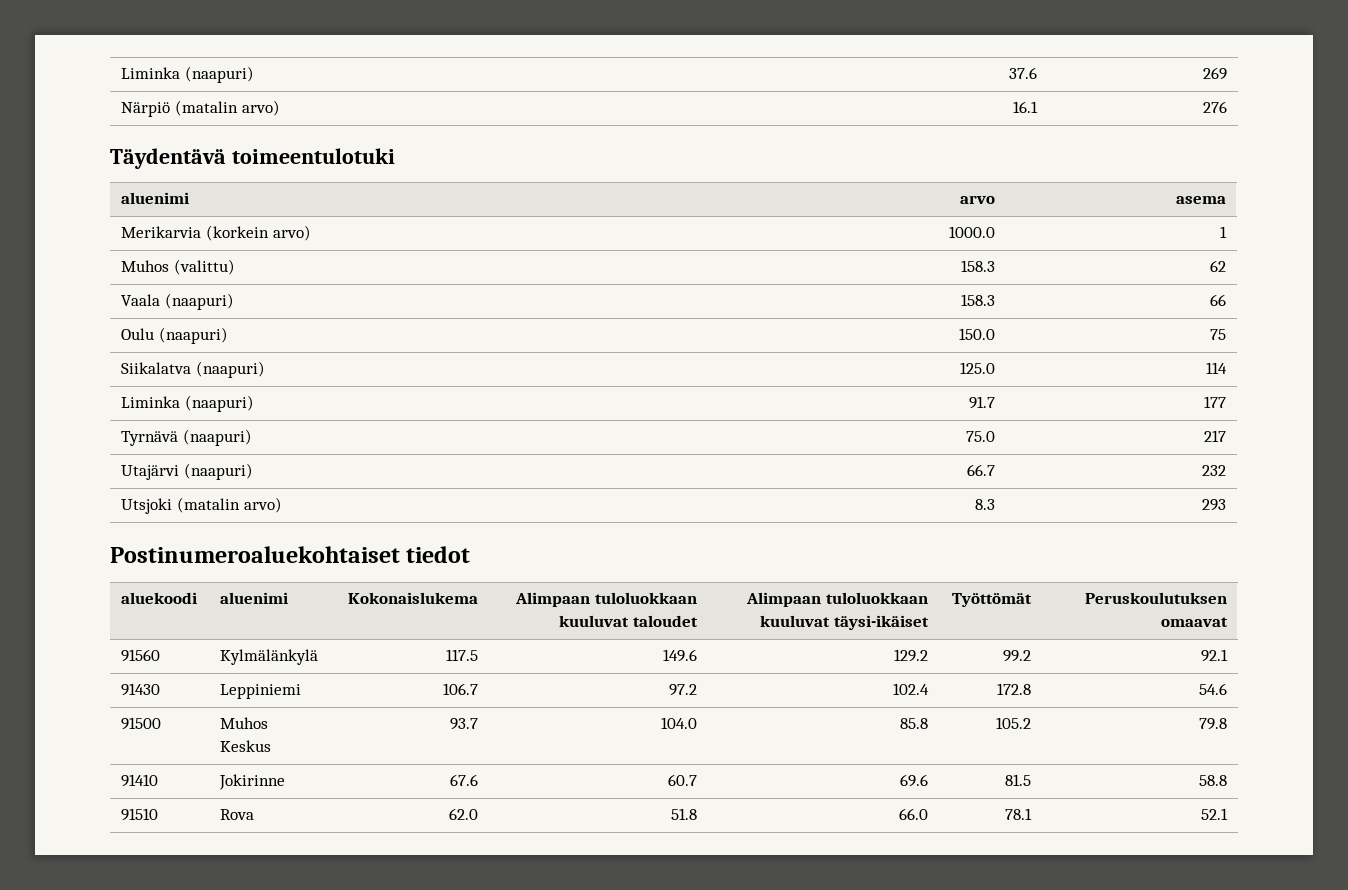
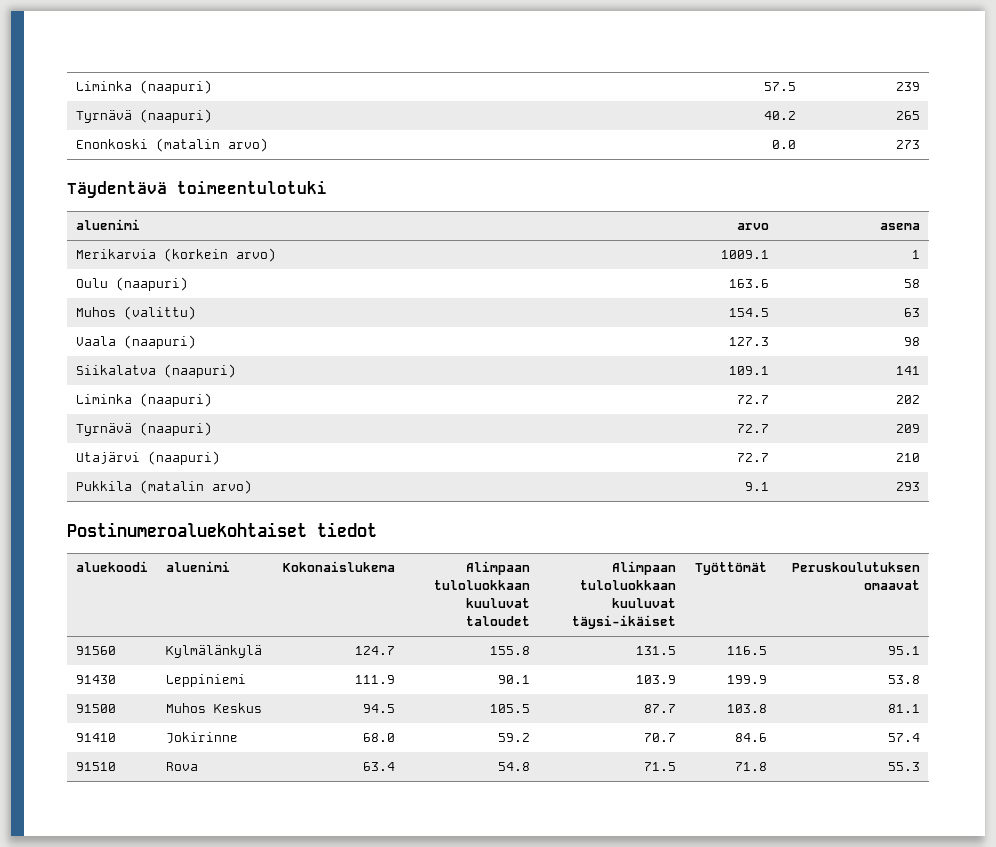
[121,66,255,83] [1008,67,1037,79] [1202,67,1227,80] [121,100,280,117] [1012,101,1038,113] [1202,101,1227,113] Liminka (naapuri) | 37.6 | 269 // Närpiö (matalin arvo) | 16.1 | 276 -> [75,80,212,94] [764,82,797,91] [896,82,921,91] [75,109,212,123] [764,111,797,120] [896,111,921,120] [75,138,268,152] [772,140,797,149] [896,140,921,149] Liminka (naapuri) | 57.5 | 239 // Tyrnävä (naapuri) | 40.2 | 265 // Enonkoski (matalin arvo) | 0.0 | 273
[948,226,995,238] [1219,226,1227,238] 1000.0 | 1 -> [721,250,770,259] [912,250,921,259] [75,277,188,291] [729,279,770,288] [904,279,921,288] 1009.1 | 1 // Oulu (naapuri) | 163.6 | 58
[960,260,995,272] [1209,260,1226,272] 158.3 | 62 -> [729,308,770,317] [904,308,921,317] 154.5 | 63
[960,294,995,306] [1209,294,1226,306] [121,327,229,344] [958,328,995,340] [1209,329,1226,340] 158.3 | 66 // Oulu (naapuri) | 150.0 | 75 -> [729,337,770,346] [904,337,921,346] 127.3 | 98
[959,362,995,374] [1205,362,1227,374] [121,395,255,412] [968,396,995,409] [1203,396,1226,408] [121,429,253,446] [965,431,995,442] [1203,430,1226,442] 125.0 | 114 // Liminka (naapuri) | 91.7 | 177 // Tyrnävä (naapuri) | 75.0 | 217 -> [729,366,770,375] [896,366,921,375] [75,393,212,407] [737,395,770,404] [896,395,921,404] [75,422,212,436] [737,424,770,433] [896,424,921,433] 109.1 | 141 // Liminka (naapuri) | 72.7 | 202 // Tyrnävä (naapuri) | 72.7 | 209
[966,464,995,476] [1201,465,1226,476] [121,497,282,514] [974,499,995,510] 66.7 | 232 // Utsjoki (matalin arvo) | 8.3 -> [737,453,770,462] [896,453,921,462] [75,480,252,494] [745,482,770,491] 72.7 | 210 // Pukkila (matalin arvo) | 9.1
[445,649,478,661] [662,649,697,662] [893,649,928,662] [1002,650,1031,662] [1200,649,1228,662] [121,683,161,696] [220,684,302,699] [442,683,478,695] [668,684,697,696] [892,683,929,695] [996,683,1031,695] [1198,683,1227,695] [121,717,162,730] [220,717,269,729] [220,740,272,752] [449,718,478,730] [660,717,697,729] [899,718,928,729] [995,717,1031,729] [1198,718,1227,730] [121,774,159,787] [219,774,286,790] [449,774,478,786] [667,774,697,786] [899,774,928,787] [1004,774,1031,786] [1198,775,1227,786] [121,808,159,821] [220,809,255,820] [448,808,478,820] [670,808,697,820] [898,808,928,820] [1004,808,1032,820] [1200,808,1228,820] 117.5 | 149.6 | 129.2 | 99.2 | 92.1 // 91430 | Leppiniemi | 106.7 | 97.2 | 102.4 | 172.8 | 54.6 // 91500 | Muhos Keskus | 93.7 | 104.0 | 85.8 | 105.2 | 79.8 // 91410 | Jokirinne | 67.6 | 60.7 | 69.6 | 81.5 | 58.8 // 91510 | Rova | 62.0 | 51.8 | 66.0 | 78.1 | 52.1 -> [355,646,396,655] [490,646,531,655] [636,646,677,655] [727,646,768,655] [888,646,921,655] [75,675,116,684] [165,674,246,687] [355,675,396,684] [498,675,531,684] [636,675,677,684] [727,675,768,684] [888,675,921,684] [75,704,116,713] [165,703,262,713] [363,704,396,713] [490,704,531,713] [644,704,677,713] [727,704,768,713] [888,704,921,713] [75,733,116,742] [165,732,238,743] [363,733,396,742] [498,733,531,742] [644,733,677,742] [735,733,768,742] [888,733,921,742] [75,762,116,771] [165,762,198,771] [363,762,396,771] [498,762,531,771] [644,762,677,771] [735,762,768,771] [888,762,921,771] 124.7 | 155.8 | 131.5 | 116.5 | 95.1 // 91430 | Leppiniemi | 111.9 | 90.1 | 103.9 | 199.9 | 53.8 // 91500 | Muhos Keskus | 94.5 | 105.5 | 87.7 | 103.8 | 81.1 // 91410 | Jokirinne | 68.0 | 59.2 | 70.7 | 84.6 | 57.4 // 91510 | Rova | 63.4 | 54.8 | 71.5 | 71.8 | 55.3

